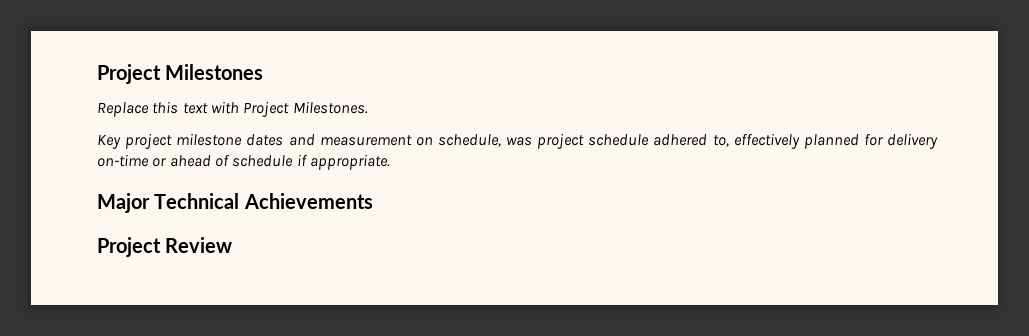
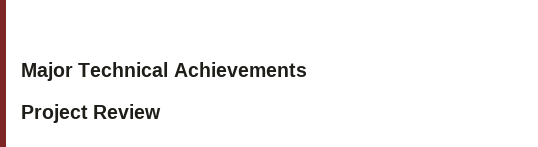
[97,64,264,84] [97,101,368,117] [97,133,938,149] [97,154,390,170] Project Milestones // Replace this text with Project Milestones. // Key project milestone dates and measurement on schedule, was project schedule adhered to, effectively planned for delivery on-time or ahead of schedule if appropriate. // -> (21, 71) none

